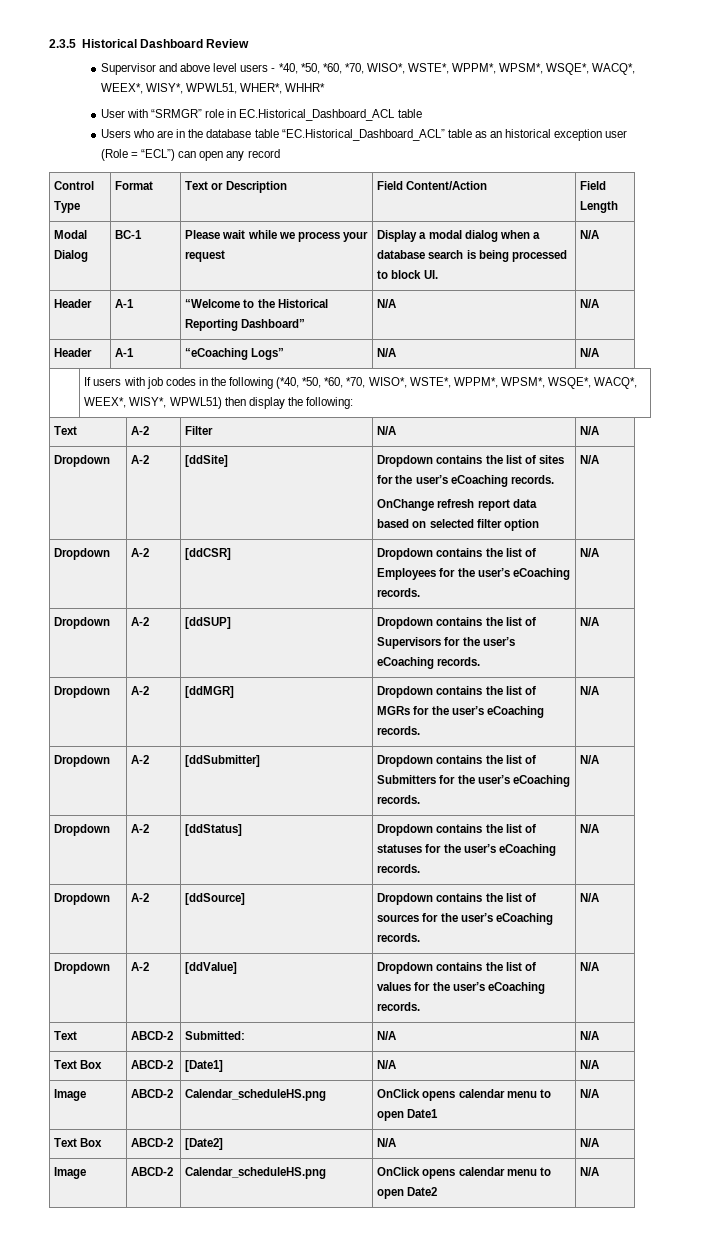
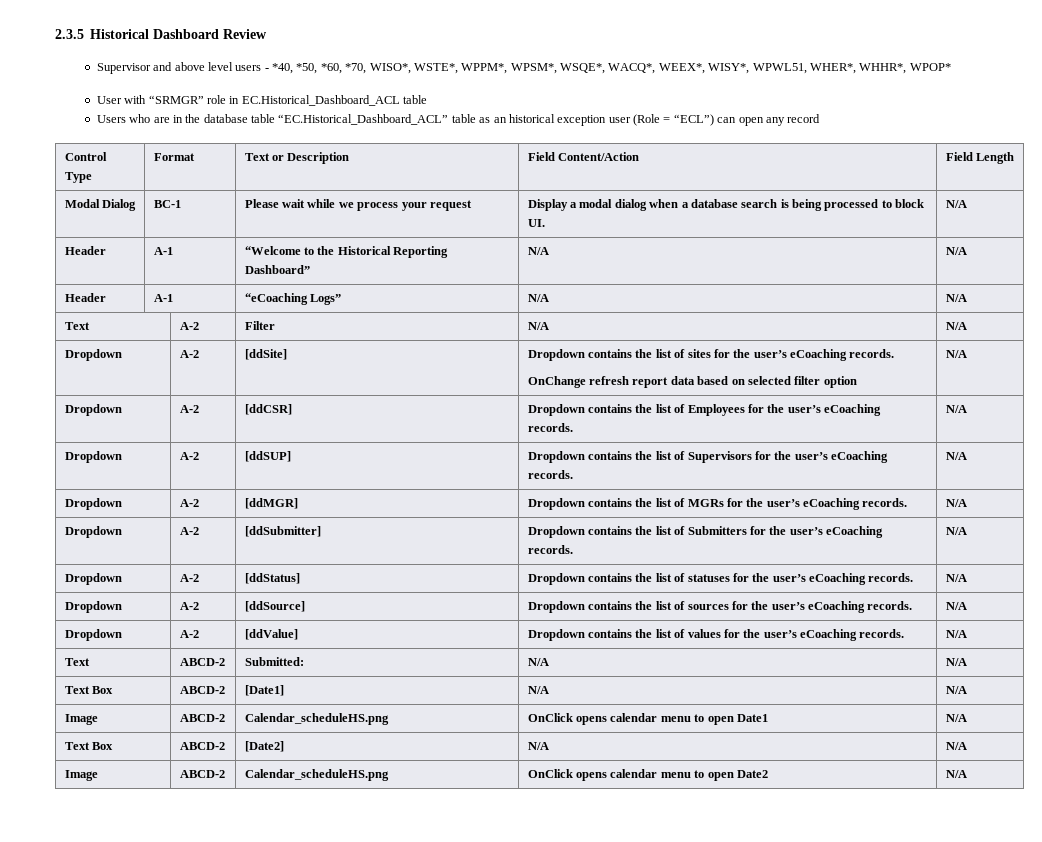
[285,83,326,92] WHHR* -> [859,63,951,74] WHHR*, WPOP*
[84,377,638,389] [84,397,353,409] // | If users with job codes in the following (*40, *50, *60, *70, WISO*, WSTE*, WPPM*, WPSM*, WSQE*, WACQ*, WEEX*, WISY*, WPWL51) then display the following: -> (967, 298) none

